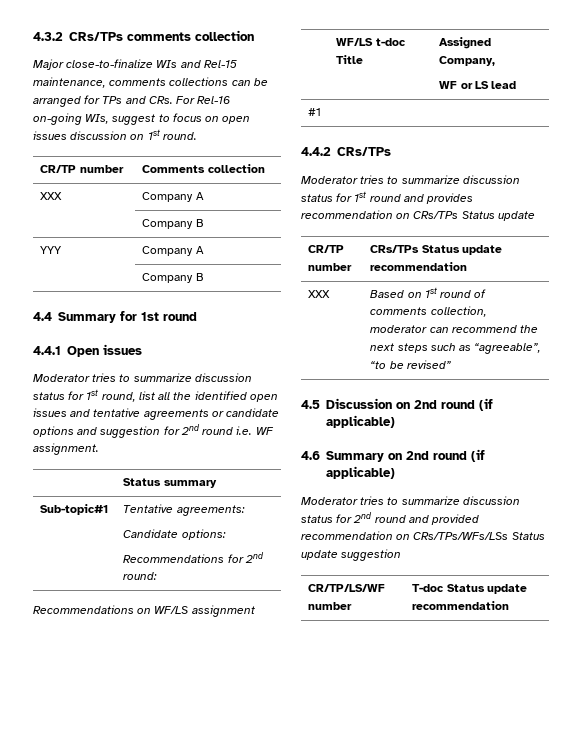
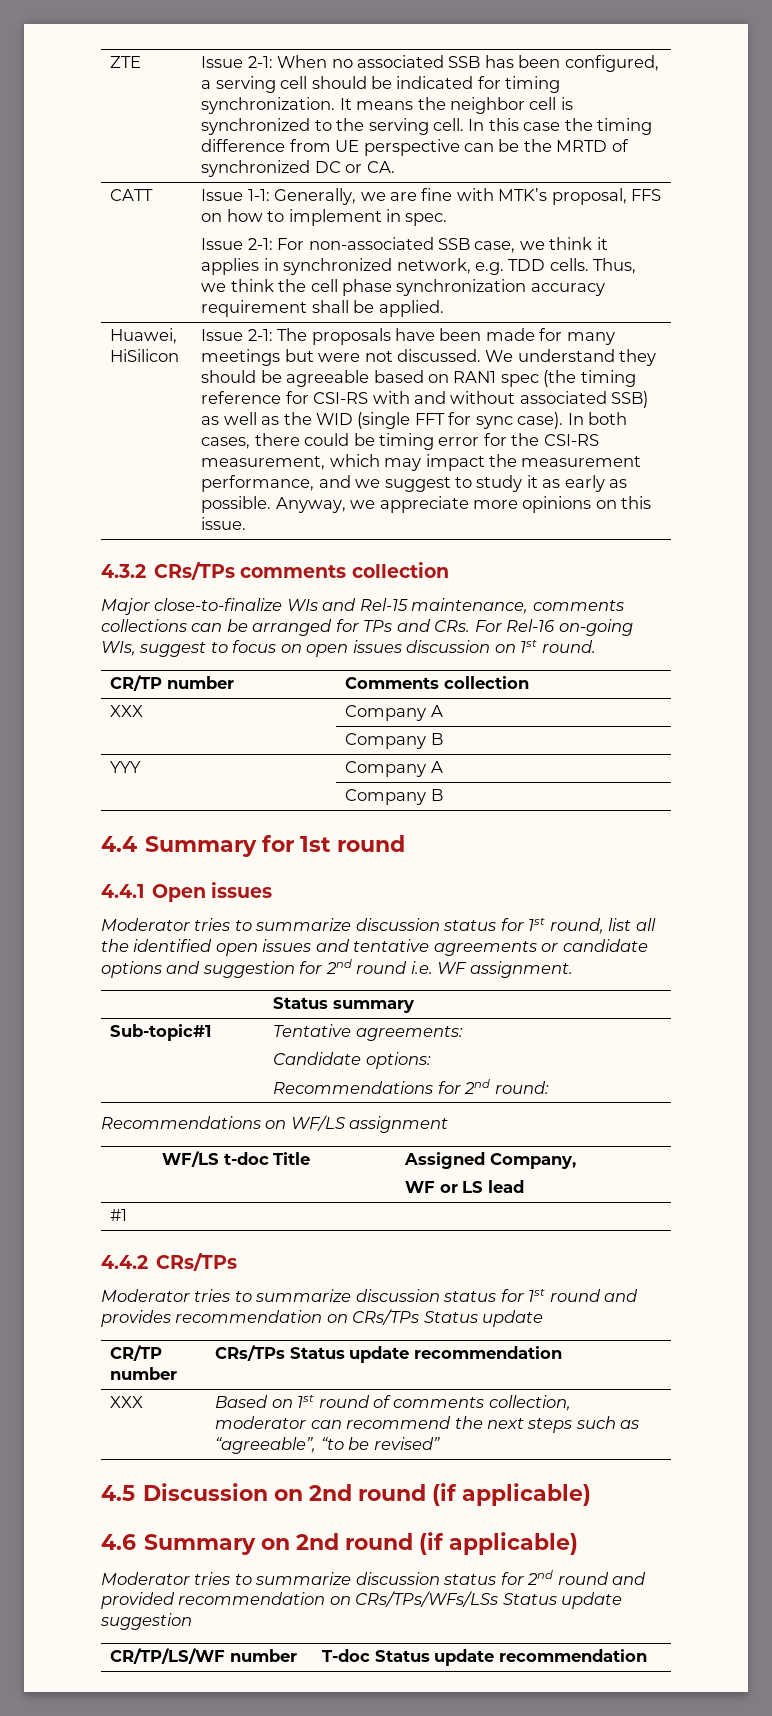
(33, 36) none -> [110,56,142,68] [201,55,659,72] [201,76,561,93] [201,97,573,114] [201,118,653,135] [201,139,629,156] [201,160,395,177] [110,189,154,201] [201,188,662,205] [201,209,448,226] [201,237,608,253] [201,258,637,275] [201,279,605,296] [201,300,444,317] [110,328,178,344] [110,349,180,362] [201,328,615,345] [201,349,657,366] [201,370,636,387] [201,391,649,408] [201,412,628,429] [201,433,599,450] [201,454,642,471] [201,475,628,492] [201,496,652,513] [201,517,247,530] ZTE | Issue 2-1: When no associated SSB has been configured, a serving cell should be indicated for timing synchronization. It means the neighbor cell is synchronized to the serving cell. In this case the timing difference from UE perspective can be the MRTD of synchronized DC or CA. // CATT | Issue 1-1: Generally, we are fine with MTK’s proposal, FFS on how to implement in spec. // Issue 2-1: For non-associated SSB case, we think it applies in synchronized network, e.g. TDD cells. Thus, we think the cell phase synchronization accuracy requirement shall be applied. // Huawei, HiSilicon | Issue 2-1: The proposals have been made for many meetings but were not discussed. We understand they should be agreeable based on RAN1 spec (the timing reference for CSI-RS with and without associated SSB) as well as the WID (single FFT for sync case). In both cases, there could be timing error for the CSI-RS measurement, which may impact the measurement performance, and we suggest to study it as early as possible. Anyway, we appreciate more opinions on this issue. //

